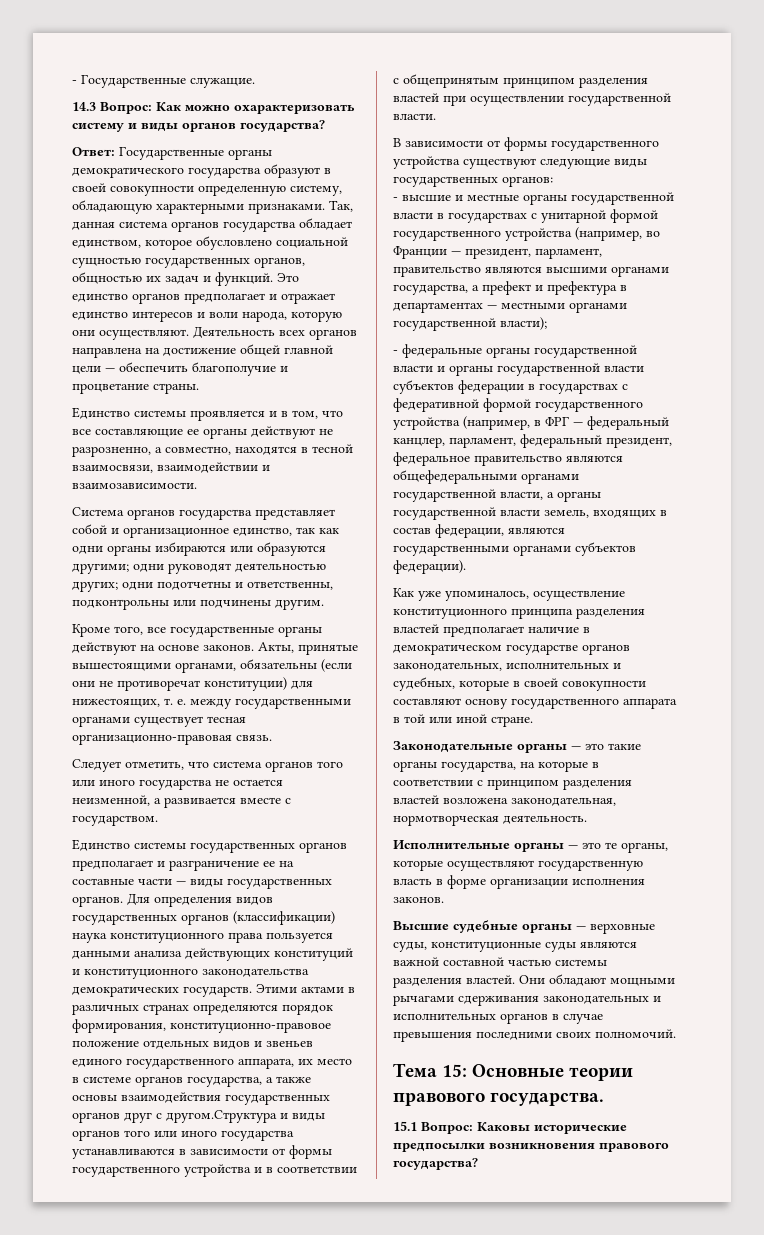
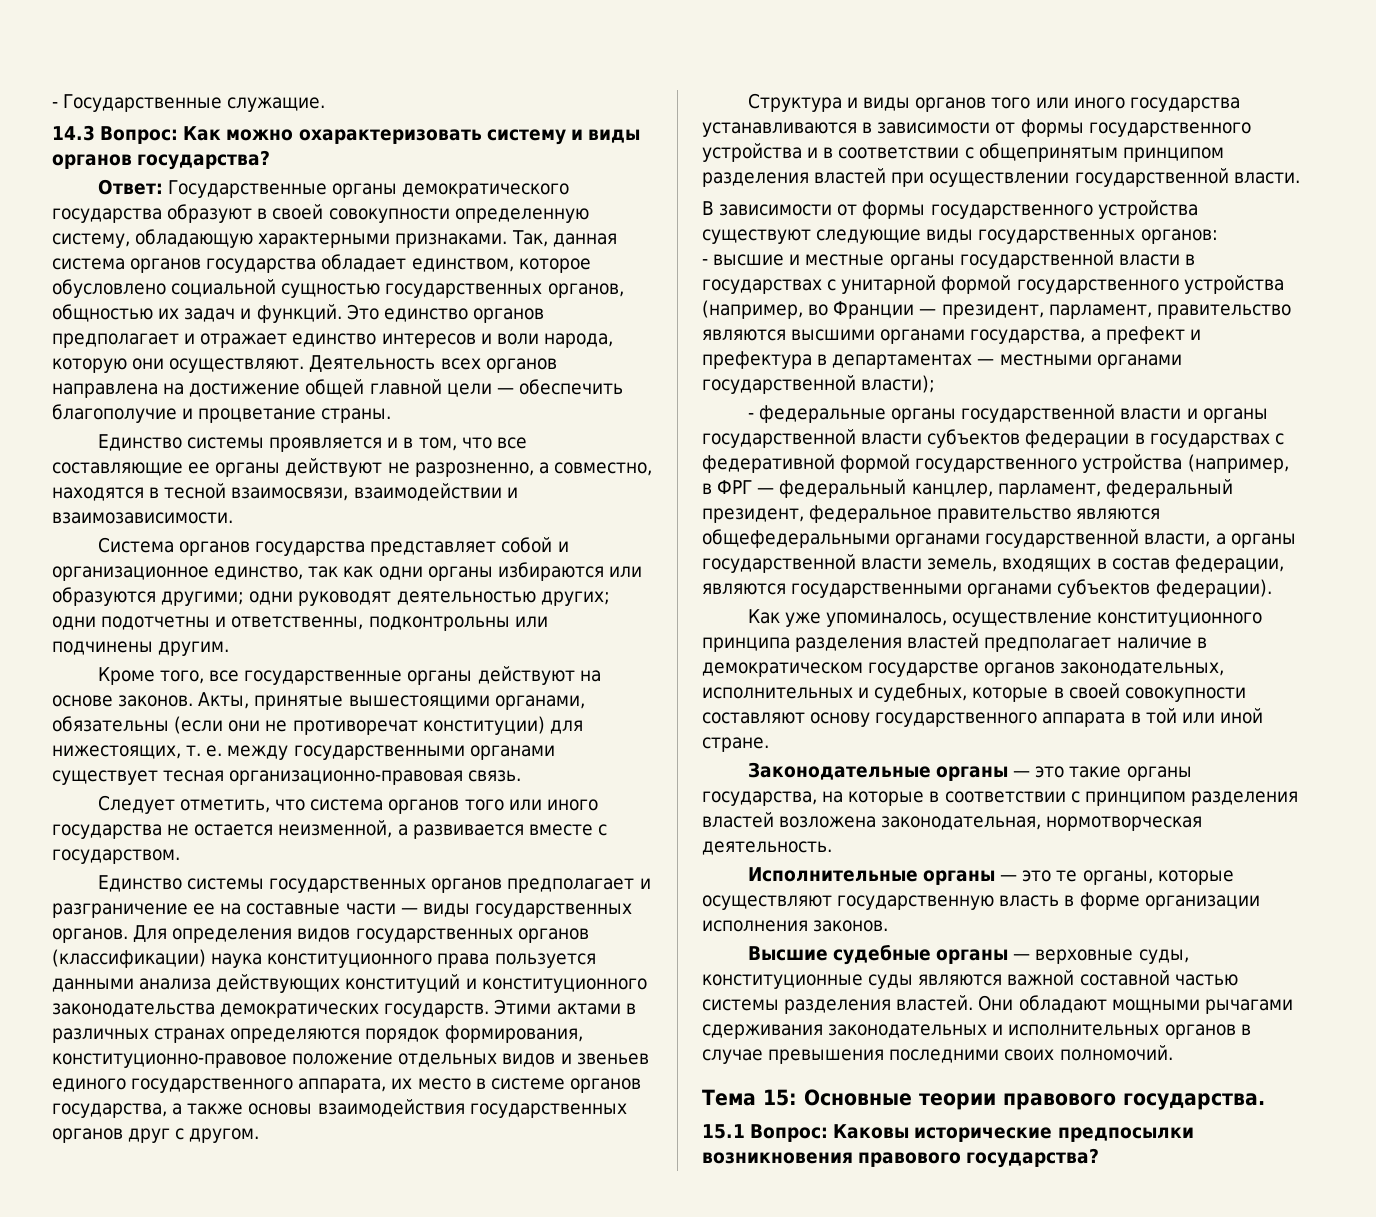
[166,1110,277,1123] другом.Структура -> [189,1128,260,1143] [747,93,842,112] другом. // Структура

